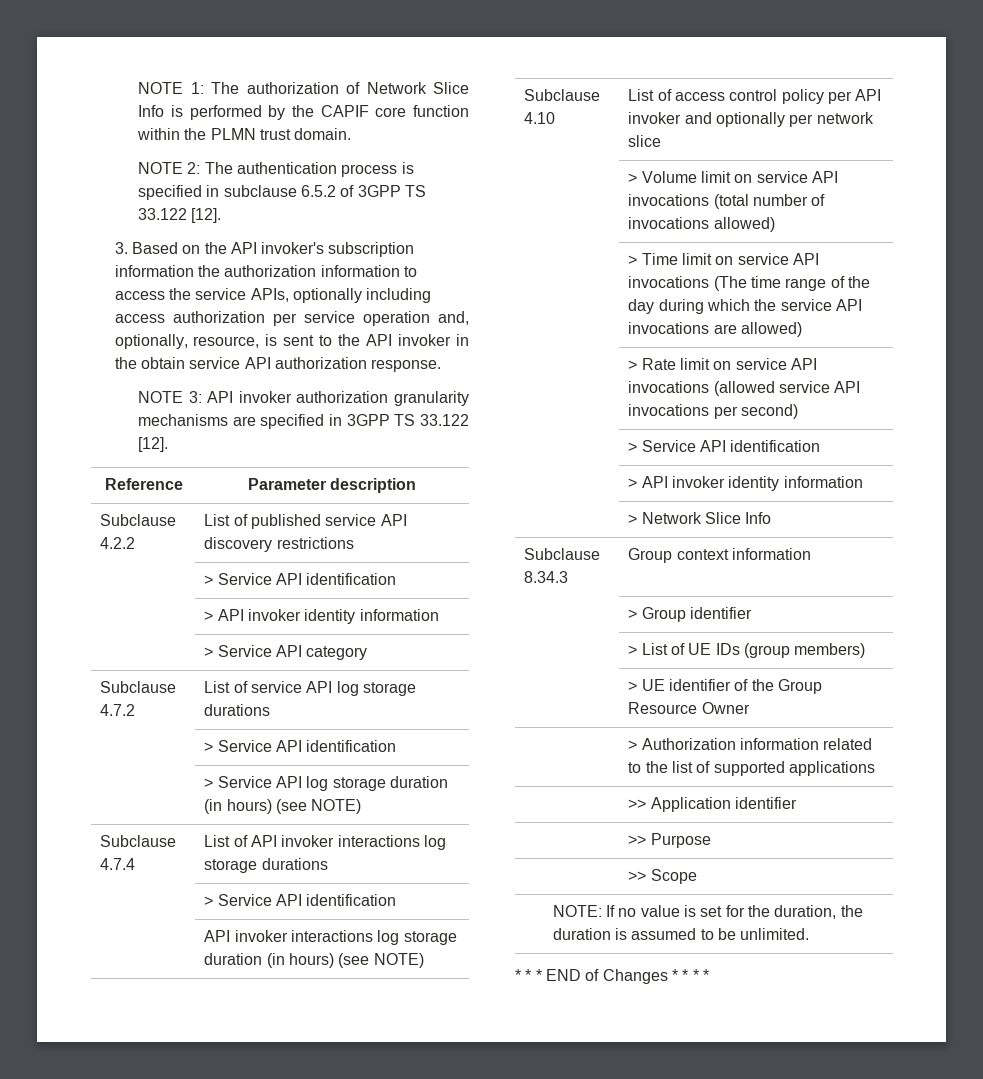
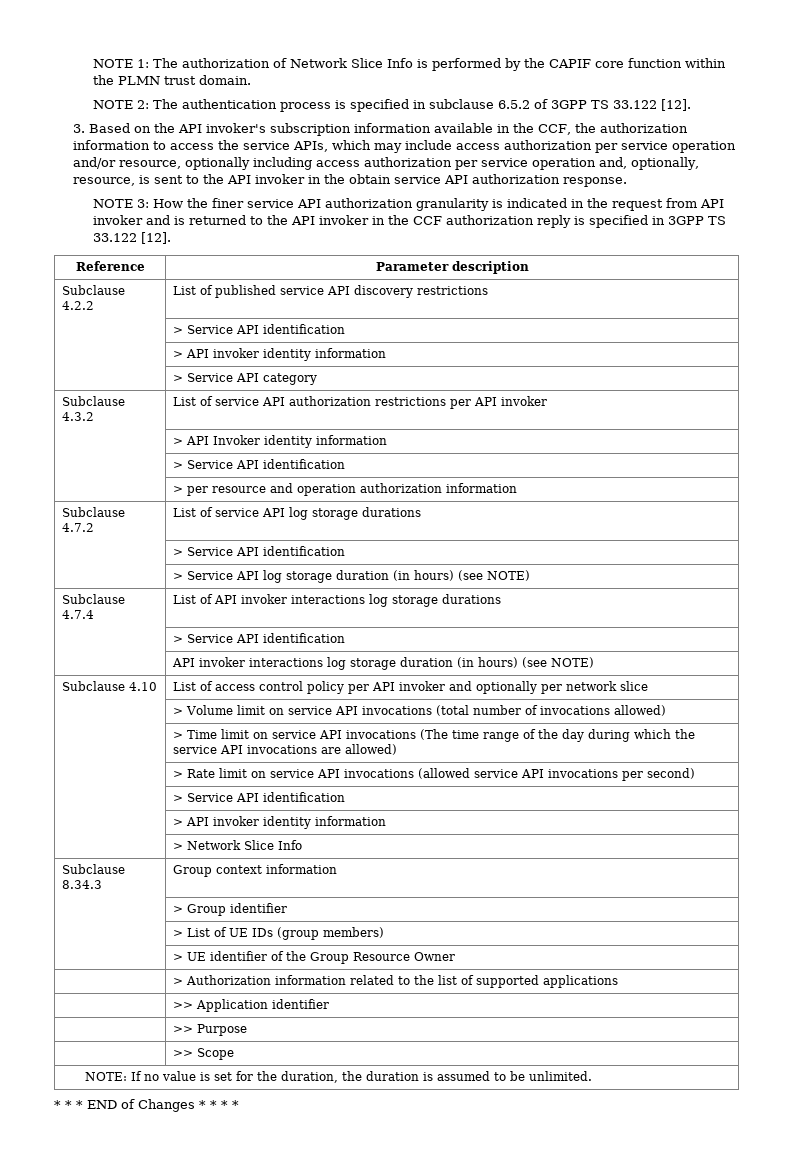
(194, 271) none -> [434,123,572,135] available in the CCF,
(289, 295) none -> [332,140,737,153] [73,157,182,169] which may include access authorization per service operation and/or resource,
[207,391,470,406] [138,414,256,426] API invoker authorization granularity mechanisms are -> [152,198,724,211] [92,215,585,228] How the finer service API authorization granularity is indicated in the request from API invoker and is returned to the API invoker in the CCF authorization reply is
(368, 653) none -> [61,396,125,406] [61,412,94,421] [172,396,547,409] [172,435,387,448] [172,459,345,469] [172,483,517,496] // Subclause 4.3.2 | List of service API authorization restrictions per API invoker // | > API Invoker identity information // | > Service API identification // | > per resource and operation authorization information

